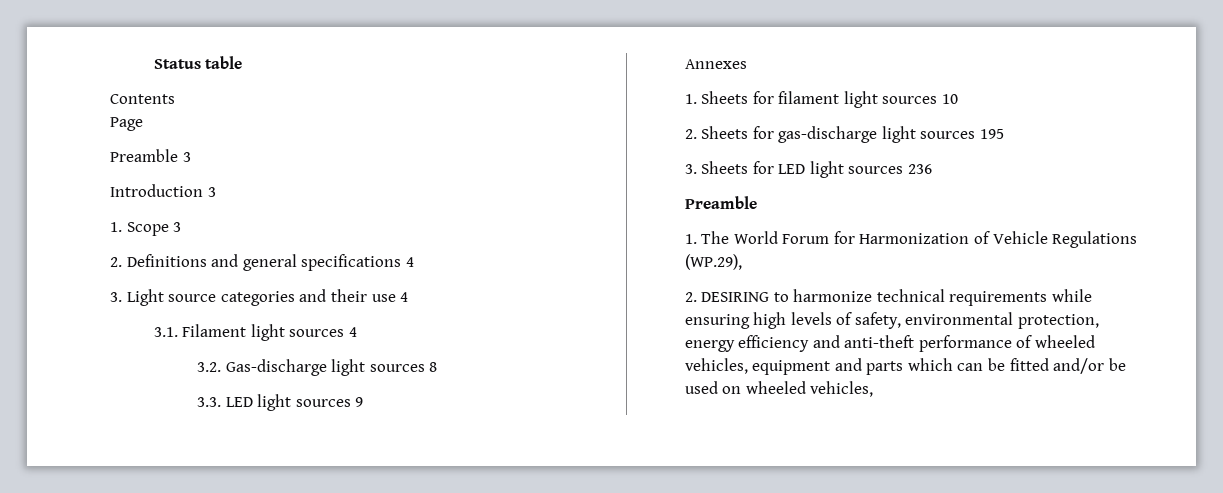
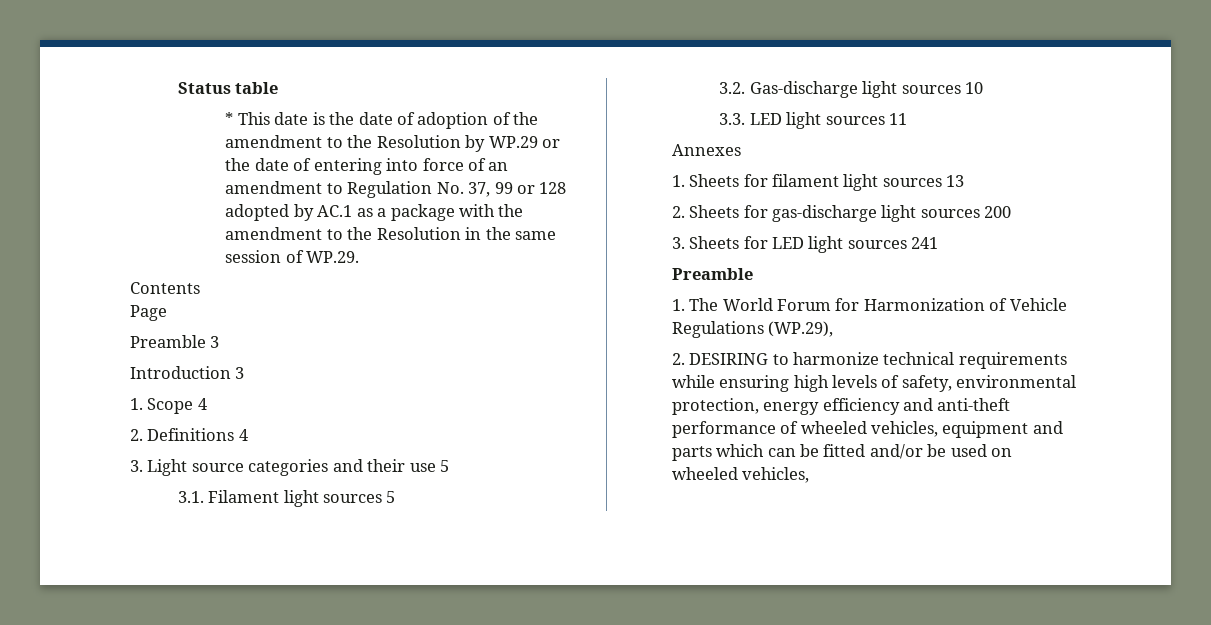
(243, 62) none -> [225,112,539,129] [225,135,561,152] [225,158,509,175] [225,181,567,198] [225,204,524,221] [225,227,557,240] [225,250,360,263] // * This date is the date of adoption of the amendment to the Resolution by WP.29 or the date of entering into force of an amendment to Regulation No. 37, 99 or 128 adopted by AC.1 as a package with the amendment to the Resolution in the same session of WP.29.
[173,222,182,232] 3 -> [197,398,207,410] 4
[211,254,402,271] and general specifications -> (235, 434) none
[400,292,409,302] 4 -> [440,460,450,472] 5
[348,327,357,337] 4 -> [386,491,396,503] 5
[429,362,438,372] 8 -> [965,82,984,94] 10
[355,397,364,407] 9 -> [889,113,908,125] 11
[942,94,959,104] 10 -> [946,175,965,187] 13
[980,129,1005,139] 195 -> [984,206,1012,218] 200
[908,164,933,174] 236 -> [911,237,939,249] 241

